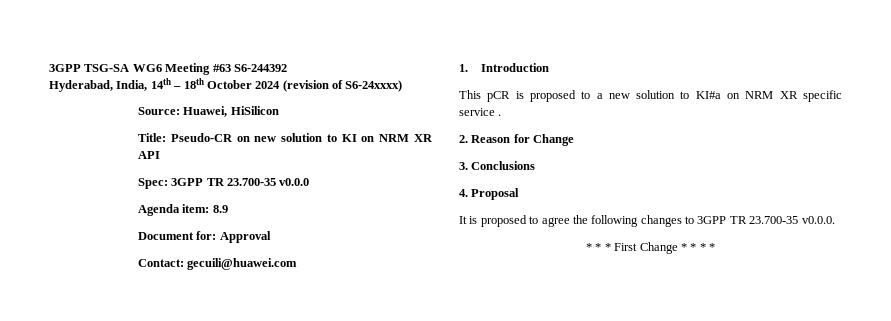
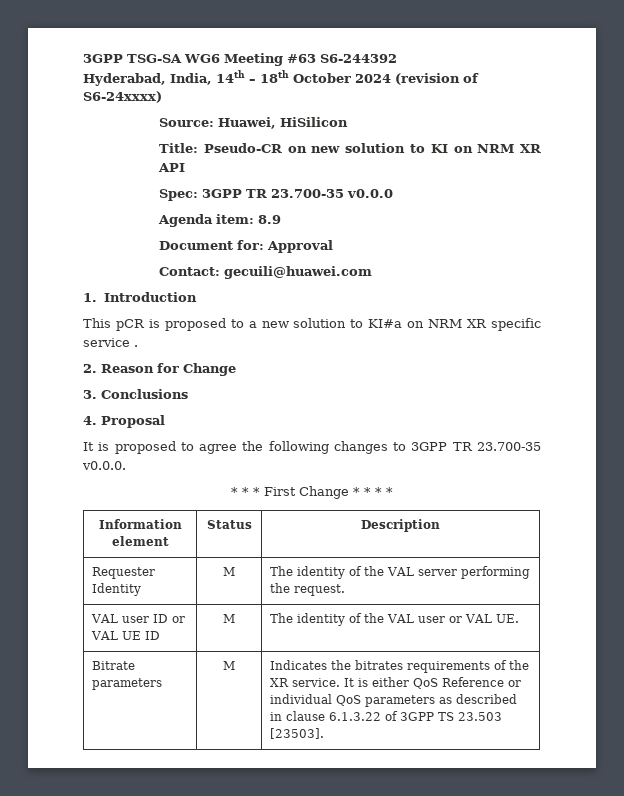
(715, 247) none -> [98,519,182,529] [111,536,169,546] [206,520,252,529] [361,519,440,532] [92,567,156,579] [92,583,142,596] [223,567,235,576] [270,566,531,579] [270,583,346,596] [91,614,186,623] [91,631,161,640] [223,614,235,623] [270,613,520,626] [92,661,136,670] [92,678,163,690] [223,661,235,670] [270,660,530,673] [270,677,522,689] [270,694,518,707] [270,711,503,721] [270,728,325,739] // Information element | Status | Description // Requester Identity | M | The identity of the VAL server performing the request. // VAL user ID or VAL UE ID | M | The identity of the VAL user or VAL UE. // Bitrate parameters | M | Indicates the bitrates requirements of the XR service. It is either QoS Reference or individual QoS parameters as described in clause 6.1.3.22 of 3GPP TS 23.503 [23503].

